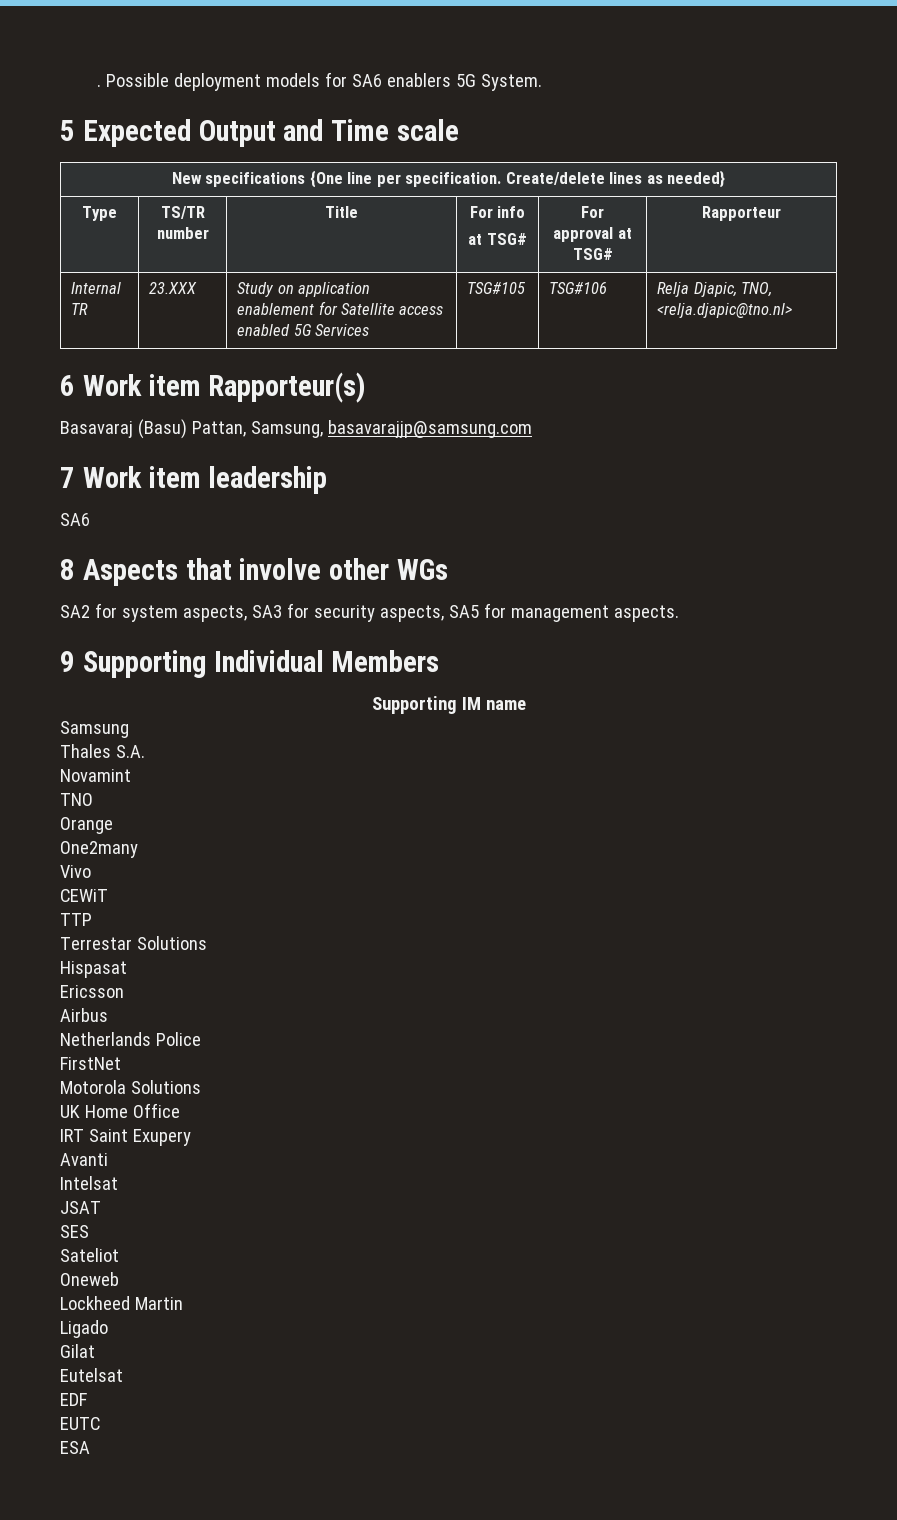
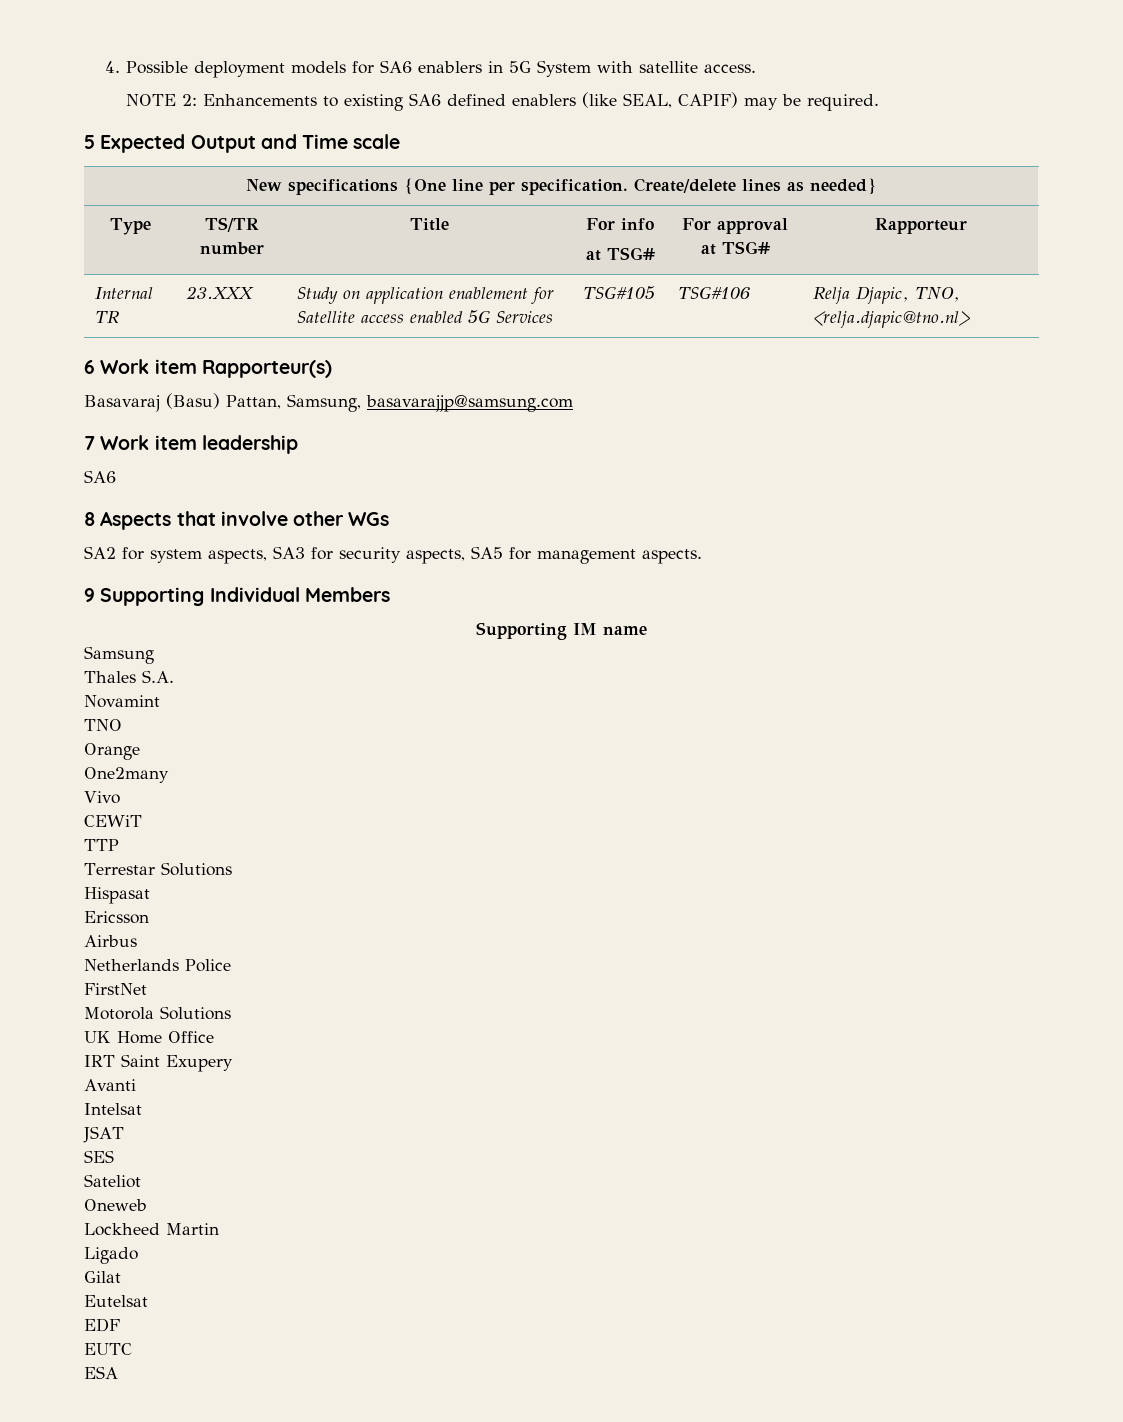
[96,84,101,87] . -> [105,61,121,73] 4.
[455,74,542,91] 5G System. -> [488,60,757,77] [126,92,880,111] in 5G System with satellite access. // NOTE 2: Enhancements to existing SA6 defined enablers (like SEAL, CAPIF) may be required.

